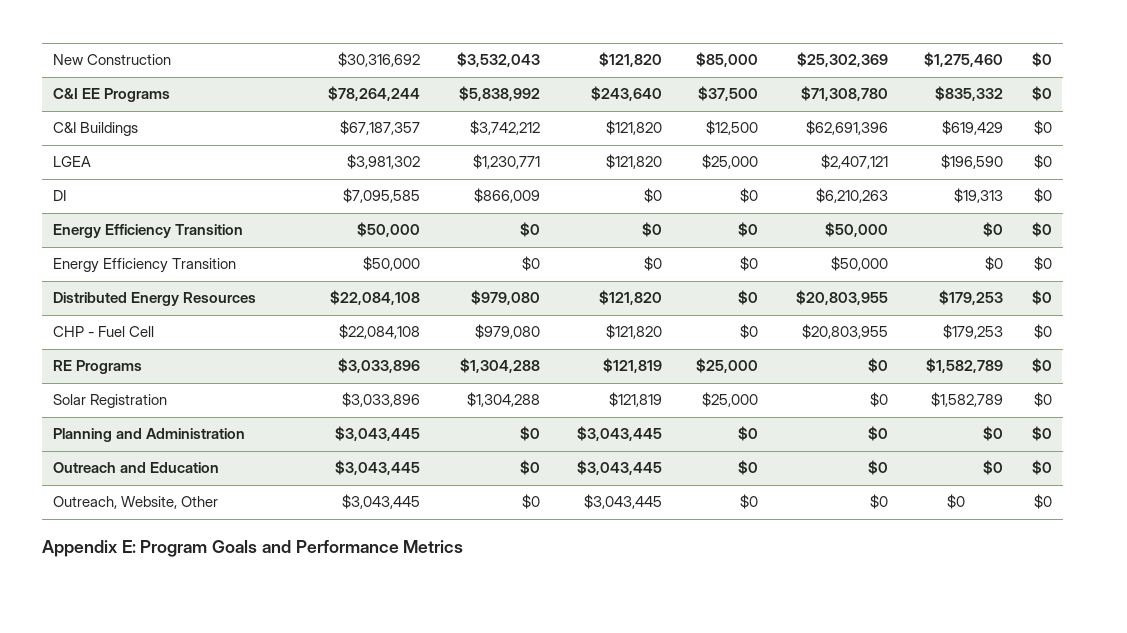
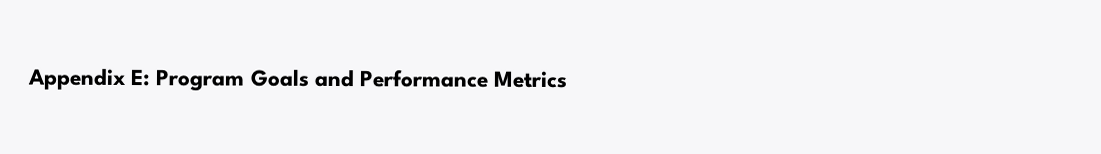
[52,54,172,65] [338,52,421,67] [457,52,541,67] [599,52,663,67] [696,52,759,67] [797,52,889,67] [924,52,1004,67] [1032,52,1053,67] [52,88,171,102] [328,86,421,101] [459,86,541,101] [591,86,663,101] [698,86,759,101] [801,86,889,101] [935,86,1004,101] [1032,86,1053,101] [52,122,139,136] [340,120,421,135] [470,120,541,135] [606,120,663,135] [706,120,759,135] [806,120,889,135] [942,120,1004,135] [1034,120,1053,135] [52,156,91,167] [347,154,421,169] [473,154,541,169] [606,154,663,169] [702,154,759,169] [821,154,889,169] [941,154,1004,169] [1034,154,1053,169] [52,190,66,201] [343,188,421,203] [474,188,541,203] [644,188,663,203] [740,188,759,203] [816,188,889,203] [954,188,1004,203] [1034,188,1053,203] [52,224,244,238] [357,222,421,237] [520,222,541,237] [642,222,663,237] [738,222,759,237] [825,222,889,237] [983,222,1004,237] [1032,222,1053,237] [52,258,237,273] [363,256,421,271] [522,256,541,271] [644,256,663,271] [740,256,759,271] [831,256,889,271] [985,256,1004,271] [1034,256,1053,271] [52,292,257,306] [330,290,421,305] [471,290,541,305] [599,290,663,305] [738,290,759,305] [796,290,889,305] [939,290,1004,305] [1032,290,1053,305] [52,326,155,337] [339,324,421,339] [475,324,541,339] [606,324,663,339] [740,324,759,339] [802,324,889,339] [943,324,1004,339] [1034,324,1053,339] [52,360,143,374] [338,358,421,373] [460,358,541,373] [603,358,663,373] [696,358,759,373] [868,358,889,373] [926,358,1004,373] [1032,358,1053,373] [52,394,168,408] [342,392,421,407] [467,392,541,407] [609,392,663,407] [702,392,759,407] [870,392,889,407] [931,392,1004,407] [1034,392,1053,407] [52,428,246,442] [335,426,421,441] [520,426,541,441] [577,426,663,441] [738,426,759,441] [868,426,889,441] [983,426,1004,441] [1032,426,1053,441] [52,462,220,473] [335,460,421,475] [520,460,541,475] [577,460,663,475] [738,460,759,475] [868,460,889,475] [983,460,1004,475] [1032,460,1053,475] [52,496,219,509] [342,494,421,509] [522,494,541,509] [584,494,663,509] [740,494,759,509] [870,494,889,509] [947,494,965,509] [1034,494,1053,509] New Construction | $30,316,692 | $3,532,043 | $121,820 | $85,000 | $25,302,369 | $1,275,460 | $0 // C&I EE Programs | $78,264,244 | $5,838,992 | $243,640 | $37,500 | $71,308,780 | $835,332 | $0 // C&I Buildings | $67,187,357 | $3,742,212 | $121,820 | $12,500 | $62,691,396 | $619,429 | $0 // LGEA | $3,981,302 | $1,230,771 | $121,820 | $25,000 | $2,407,121 | $196,590 | $0 // DI | $7,095,585 | $866,009 | $0 | $0 | $6,210,263 | $19,313 | $0 // Energy Efficiency Transition | $50,000 | $0 | $0 | $0 | $50,000 | $0 | $0 // Energy Efficiency Transition | $50,000 | $0 | $0 | $0 | $50,000 | $0 | $0 // Distributed Energy Resources | $22,084,108 | $979,080 | $121,820 | $0 | $20,803,955 | $179,253 | $0 // CHP - Fuel Cell | $22,084,108 | $979,080 | $121,820 | $0 | $20,803,955 | $179,253 | $0 // RE Programs | $3,033,896 | $1,304,288 | $121,819 | $25,000 | $0 | $1,582,789 | $0 // Solar Registration | $3,033,896 | $1,304,288 | $121,819 | $25,000 | $0 | $1,582,789 | $0 // Planning and Administration | $3,043,445 | $0 | $3,043,445 | $0 | $0 | $0 | $0 // Outreach and Education | $3,043,445 | $0 | $3,043,445 | $0 | $0 | $0 | $0 // Outreach, Website, Other | $3,043,445 | $0 | $3,043,445 | $0 | $0 | $0 | $0 // -> (27, 79) none

